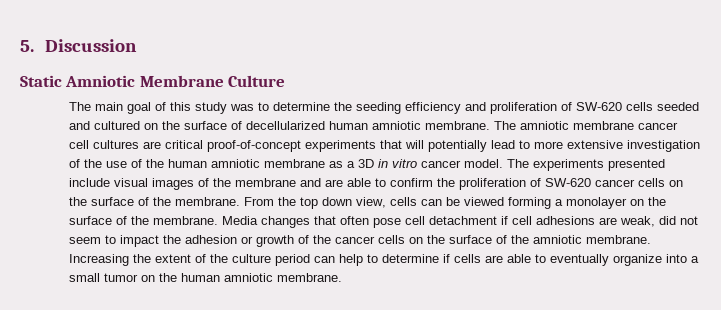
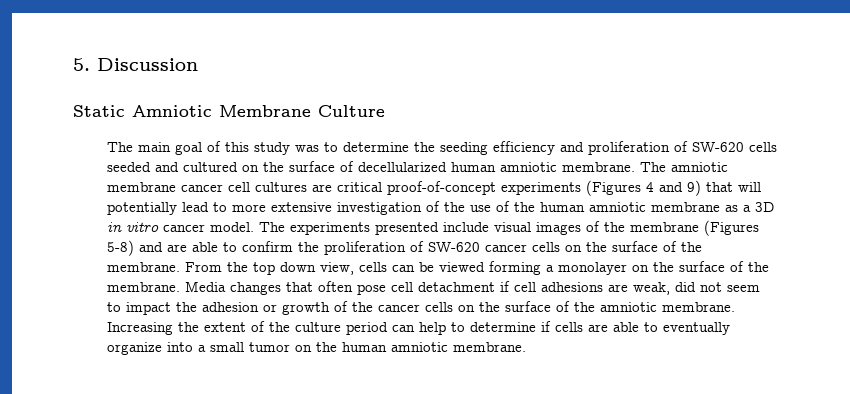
(377, 146) none -> [585,180,701,196] (Figures 4 and 9)
(297, 182) none -> [703,220,759,236] [106,240,134,256] (Figures 5-8)

